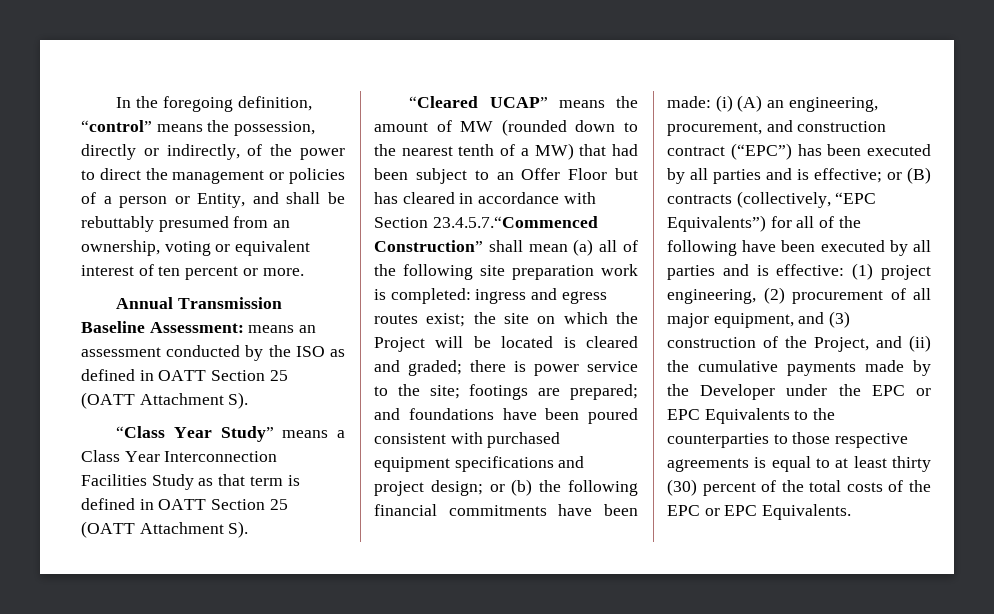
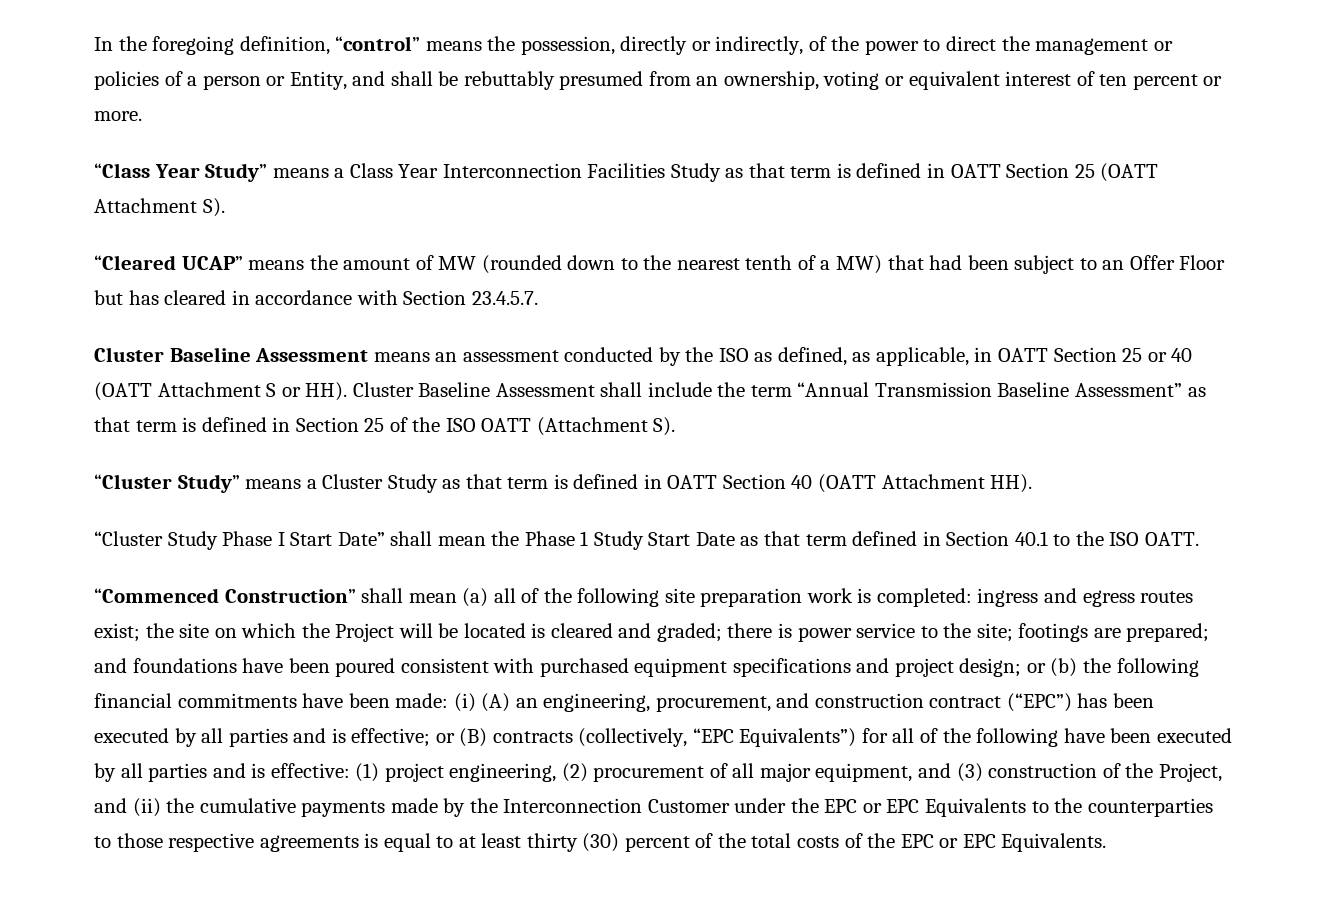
[116,297,283,309] [81,321,317,333] [81,345,345,361] [81,369,288,381] [81,392,249,409] // Annual Transmission Baseline Assessment: means an assessment conducted by the ISO as defined in OATT Section 25 (OATT Attachment S). -> (142, 116) none
[432,216,598,228] 23.4.5.7.“Commenced -> [471,291,538,305] [94,347,1193,366] [94,382,1206,401] [94,417,676,436] [94,474,1033,493] [94,531,1199,550] [94,588,219,603] 23.4.5.7. // Cluster Baseline Assessment means an assessment conducted by the ISO as defined, as applicable, in OATT Section 25 or 40 (OATT Attachment S or HH). Cluster Baseline Assessment shall include the term “Annual Transmission Baseline Assessment” as that term is defined in Section 25 of the ISO OATT (Attachment S). // “Cluster Study” means a Cluster Study as that term is defined in OATT Section 40 (OATT Attachment HH). // “Cluster Study Phase I Start Date” shall mean the Phase 1 Study Start Date as that term defined in Section 40.1 to the ISO OATT. // “Commenced
[700,384,776,400] Developer -> [503,798,730,813] Interconnection Customer

